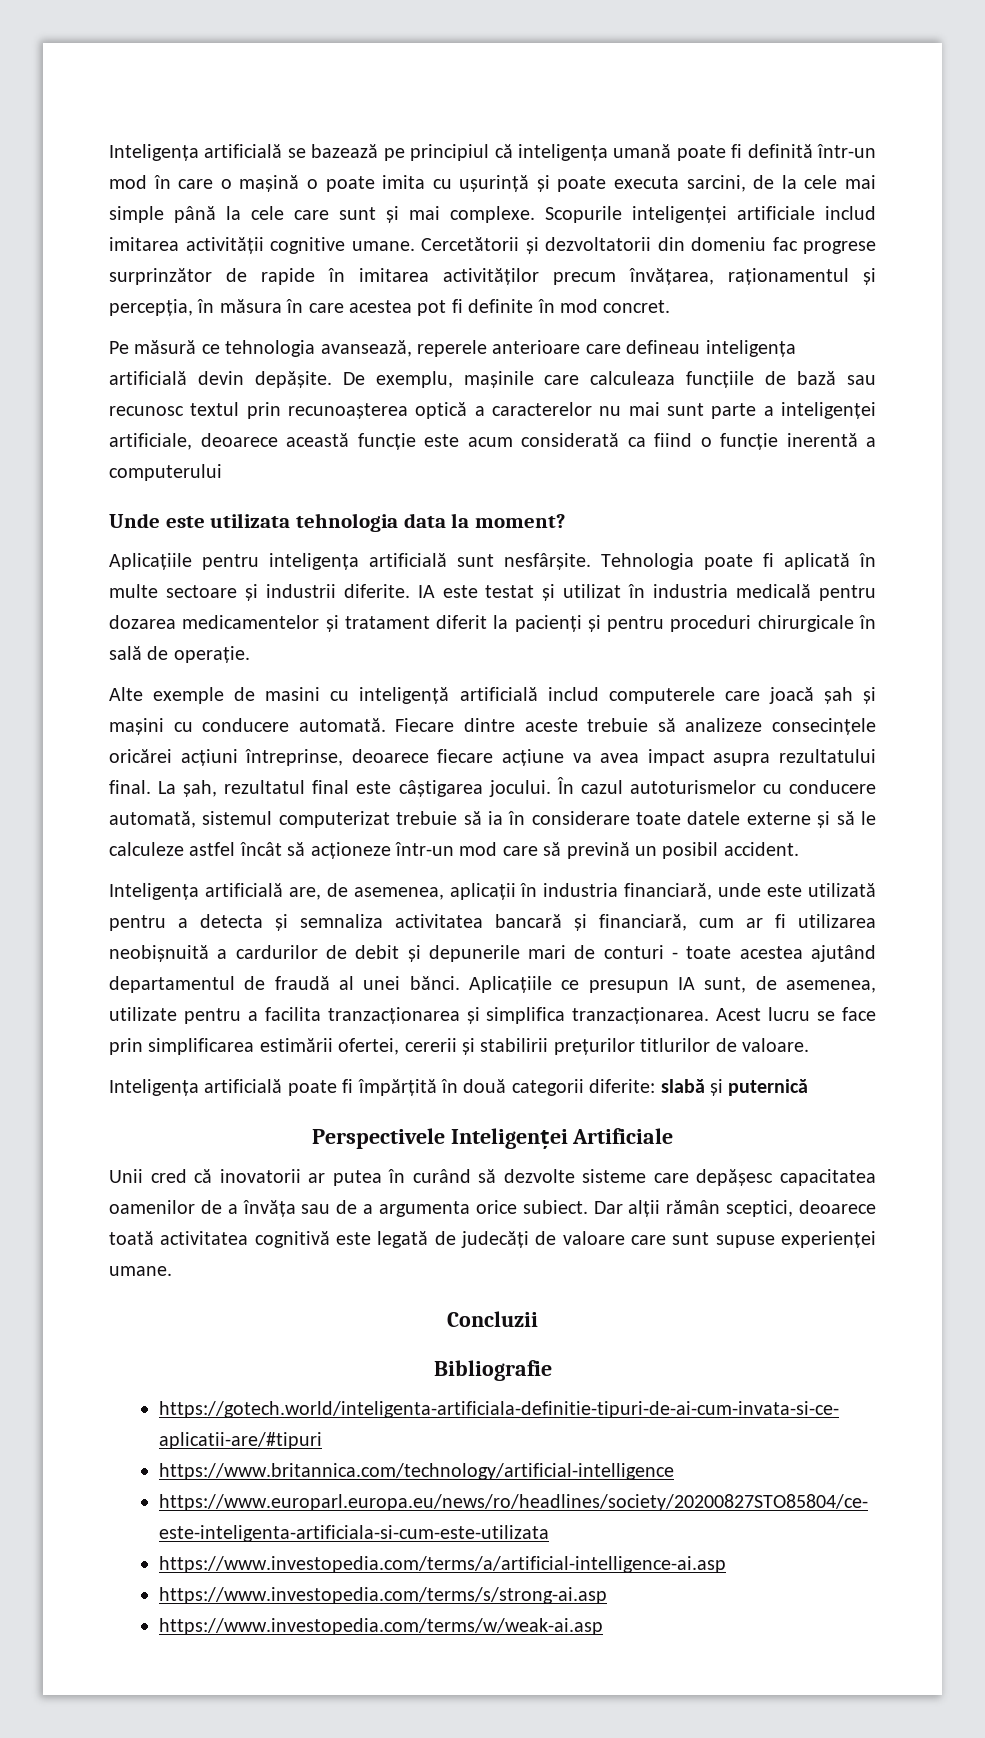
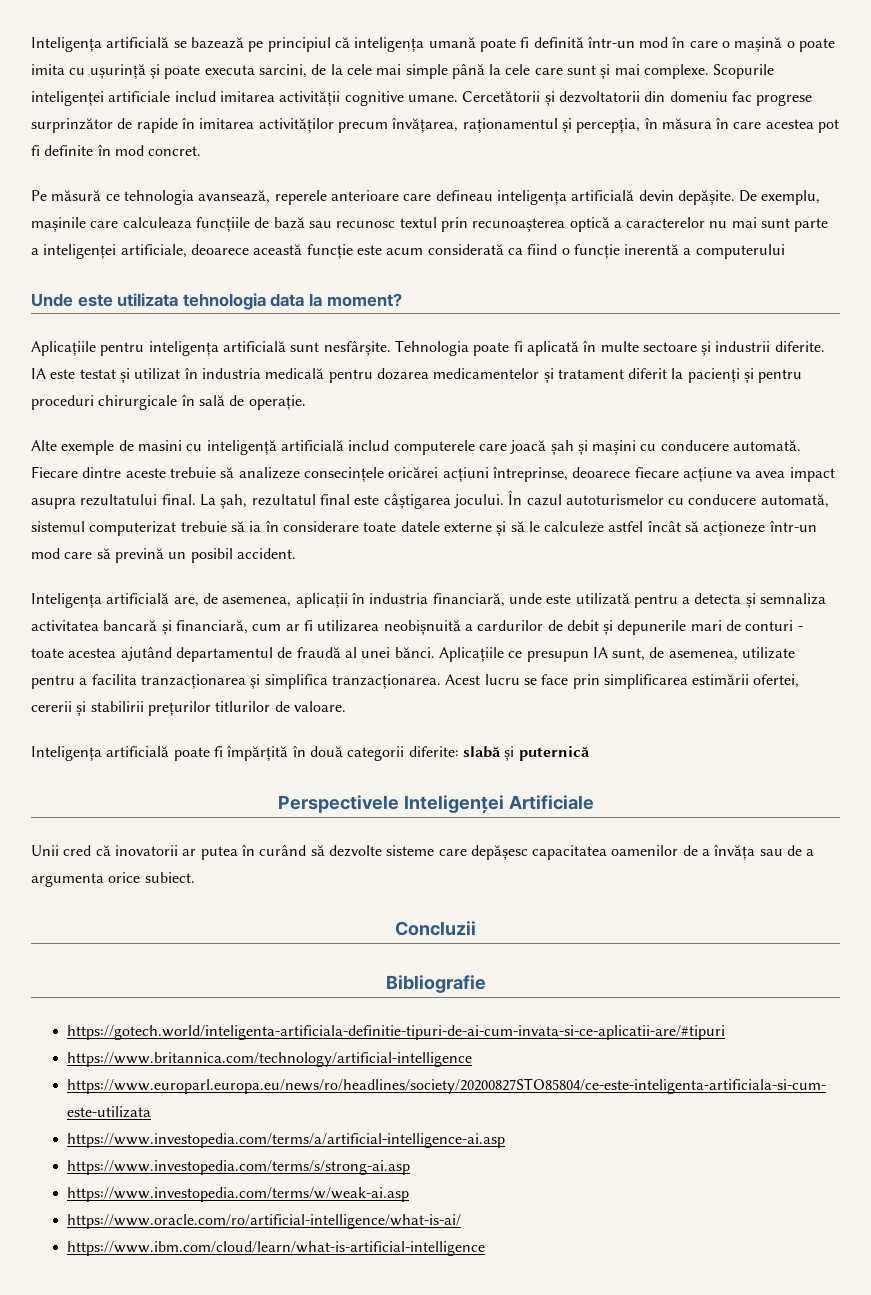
[593,1200,876,1217] [109,1231,876,1248] [109,1266,172,1276] Dar alții rămân sceptici, deoarece toată activitatea cognitivă este legată de judecăți de valoare care sunt supuse experienței umane. -> (195, 877) none
(603, 1626) none -> [67,1214,462,1229] [67,1241,486,1256] // https://www.oracle.com/ro/artificial-intelligence/what-is-ai/ // https://www.ibm.com/cloud/learn/what-is-artificial-intelligence

